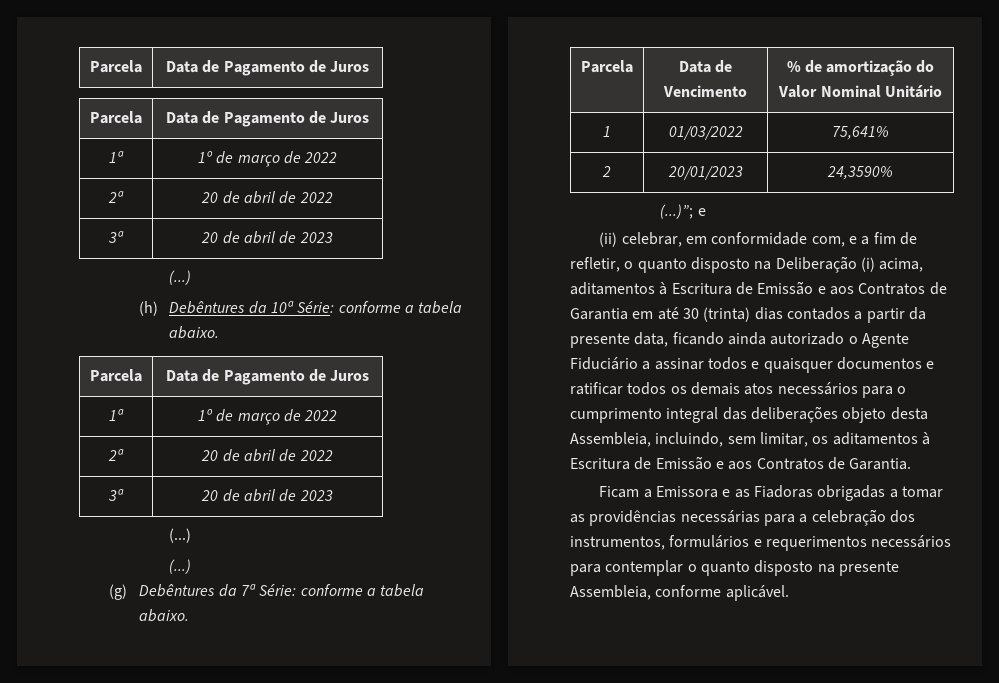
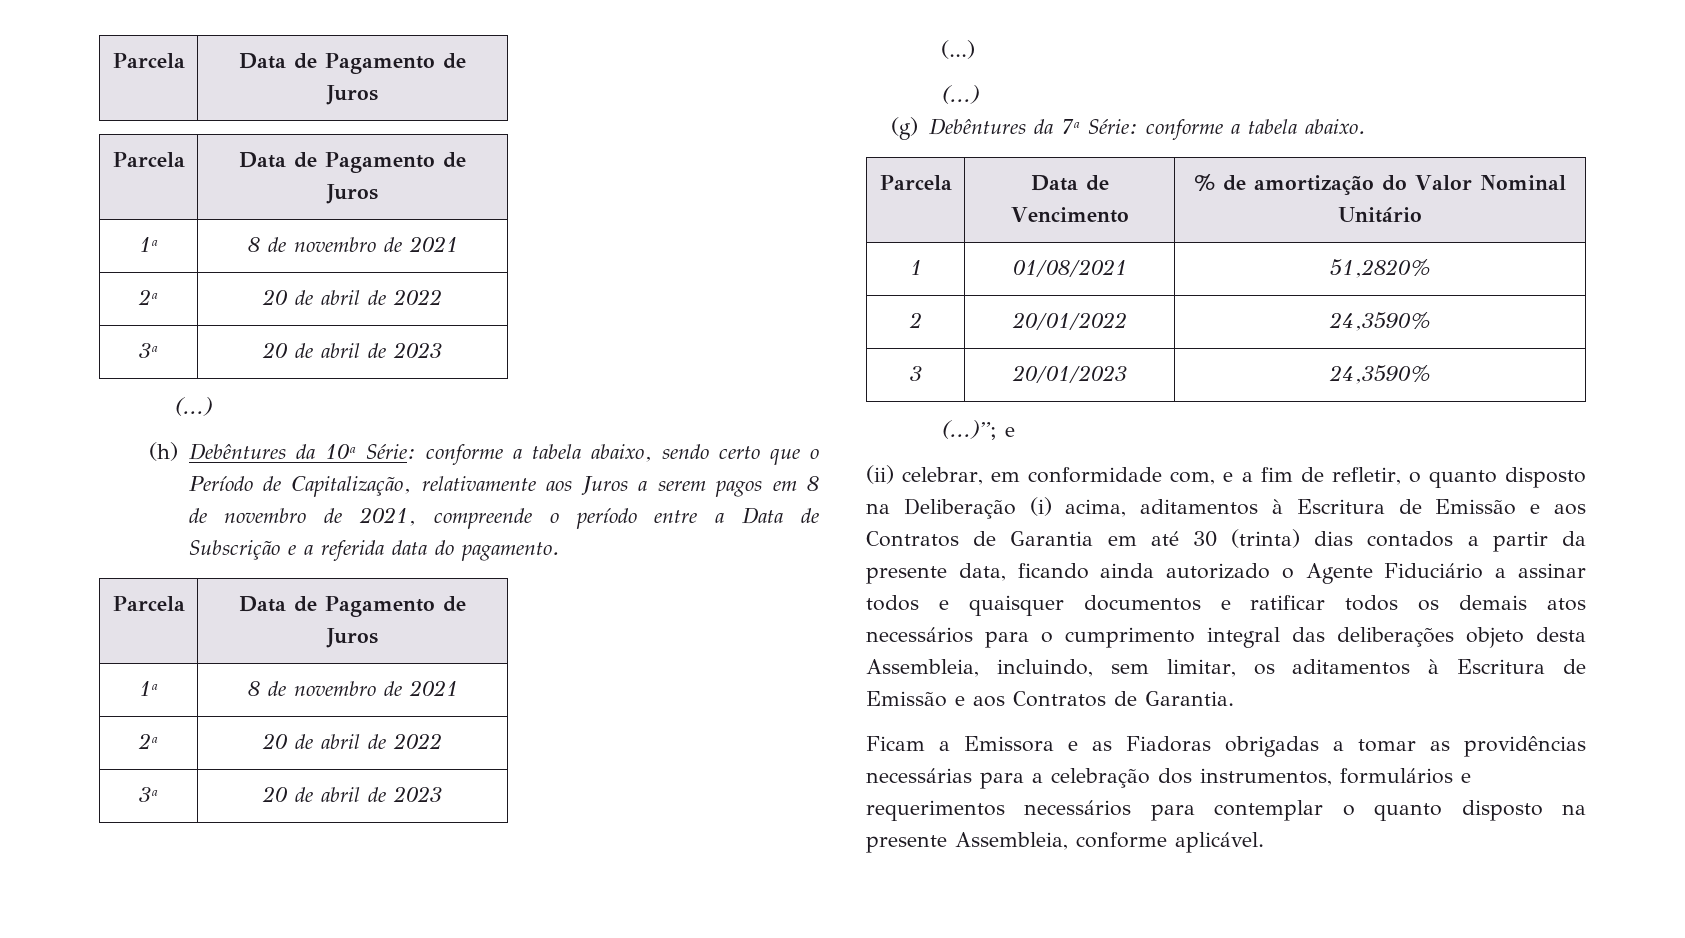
[197,151,338,167] 1º de março de 2022 -> [247,236,458,252] 8 de novembro de 2021
[169,326,220,339] [90,369,142,382] [165,369,370,385] [109,409,124,421] [197,409,338,425] abaixo. // Parcela | Data de Pagamento de Juros // 1ª | 1º de março de 2022 -> [590,444,819,465] [188,476,819,497] [188,507,819,529] [188,540,559,561] [112,596,185,611] [239,596,466,617] [326,628,378,648] [139,681,158,696] [247,680,458,696] abaixo, sendo certo que o Período de Capitalização, relativamente aos Juros a serem pagos em 8 de novembro de 2021, compreende o período entre a Data de Subscrição e a referida data do pagamento. // Parcela | Data de Pagamento de Juros // 1ª | 8 de novembro de 2021
[668,126,743,140] [832,126,889,140] 01/03/2022 | 75,641% -> [1012,259,1127,277] [1330,259,1430,278] 01/08/2021 | 51,2820%
(611, 171) none -> [1011,312,1127,330] [1329,312,1430,331] [909,366,922,381] | 20/01/2022 | 24,3590% // 3

